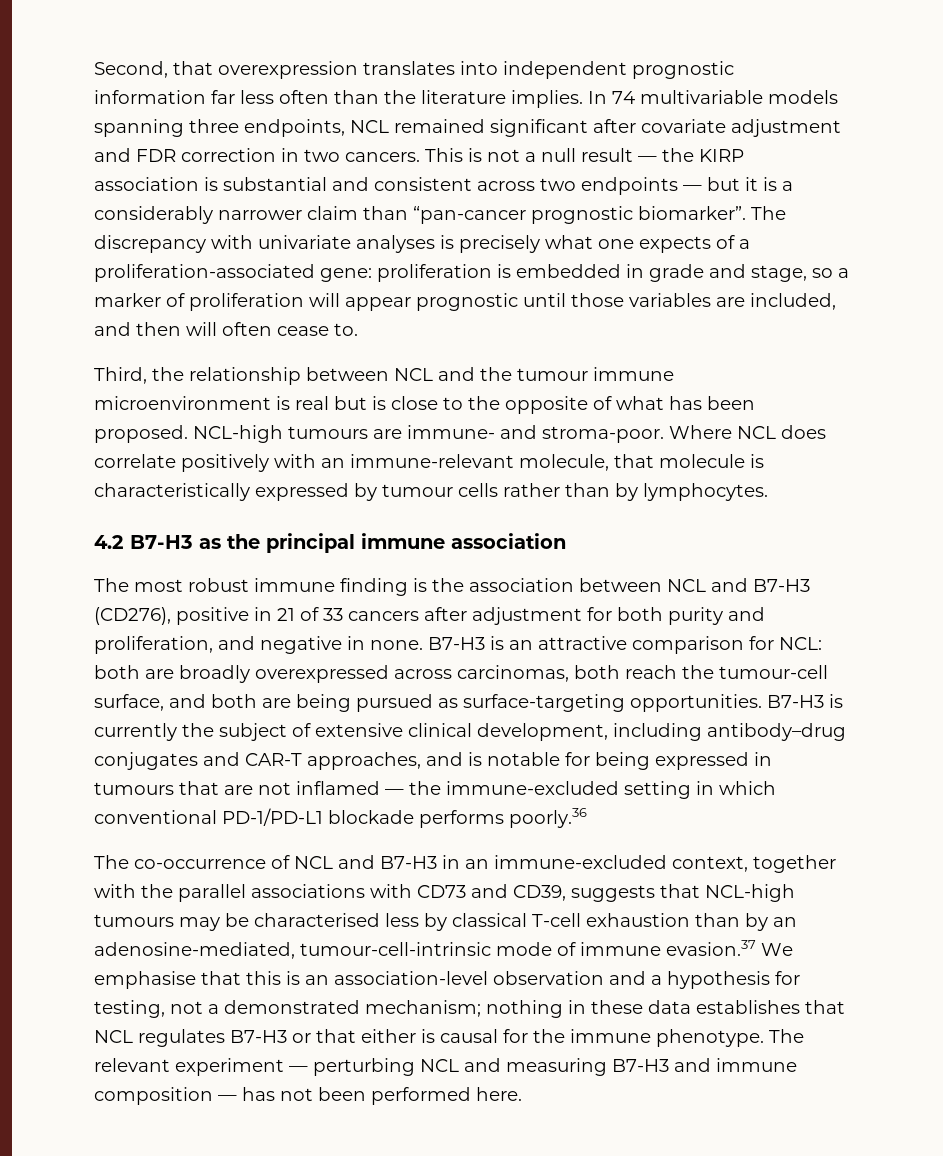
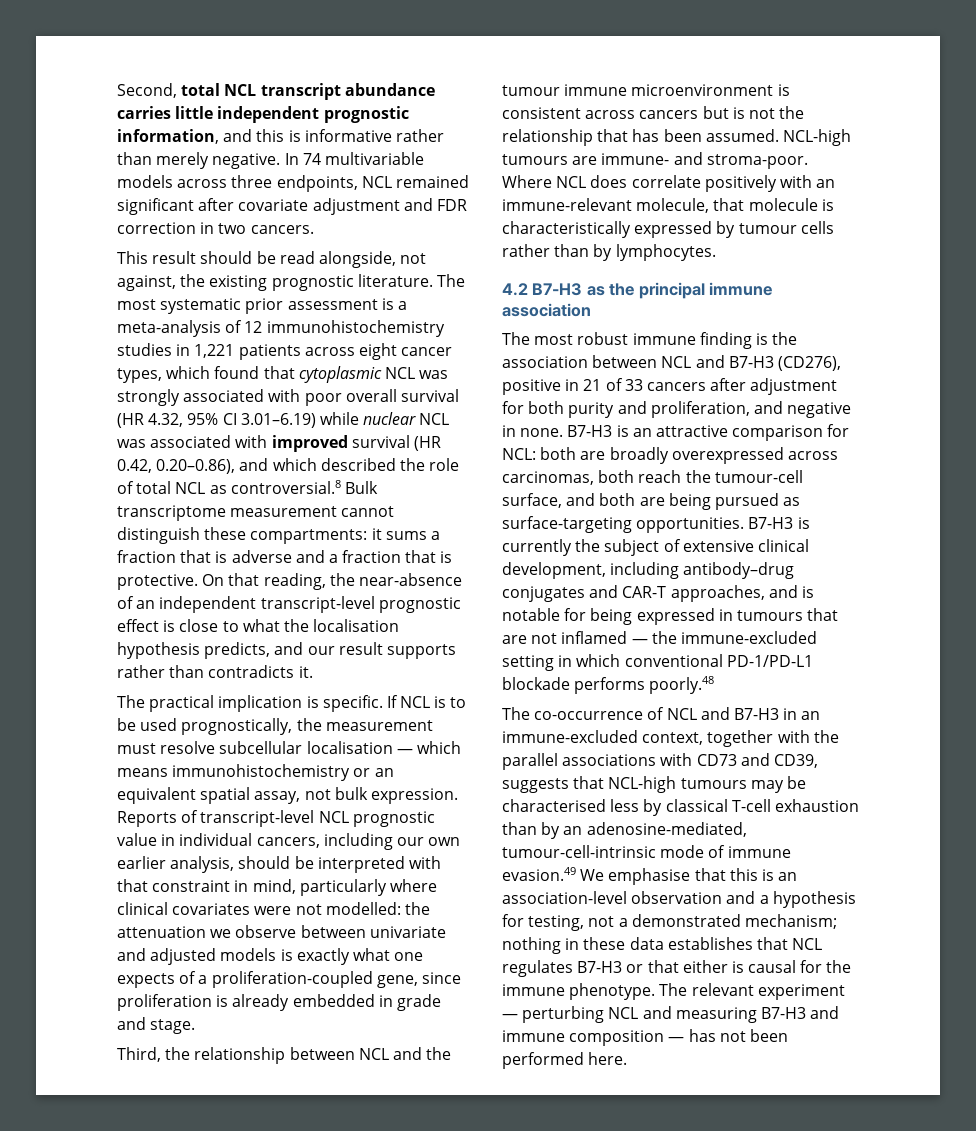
[173,61,734,79] [94,90,583,108] that overexpression translates into independent prognostic information far less often than the literature implies. -> [181,83,435,100] [117,106,409,123] [117,129,444,144] [117,152,281,169] total NCL transcript abundance carries little independent prognostic information, and this is informative rather than merely negative.
[94,119,184,137] spanning -> [177,179,228,188] across
[425,148,744,162] [94,177,793,195] [94,206,786,224] [94,235,540,253] This is not a null result — the KIRP association is substantial and consistent across two endpoints — but it is a considerably narrower claim than “pan-cancer prognostic biomarker”. The discrepancy with univariate analyses is precisely -> [117,251,427,268] [117,274,465,291] [117,298,407,314] [117,320,445,337] [117,343,453,360] [117,366,449,383] [117,389,459,406] [117,412,450,428] [117,435,441,452] [117,458,460,474] [117,480,378,494] [117,505,395,521] [117,527,440,544] [117,550,453,563] [117,573,462,590] [117,596,461,613] [117,619,400,632] [117,642,456,659] [117,665,313,678] [117,695,467,712] [117,718,433,735] [117,741,461,754] [117,764,394,781] [117,787,458,804] [117,810,435,827] [117,833,461,850] [117,856,441,873] [117,879,437,896] [117,902,430,915] [117,925,446,938] [117,948,350,965] // This result should be read alongside, not against, the existing prognostic literature. The most systematic prior assessment is a meta-analysis of 12 immunohistochemistry studies in 1,221 patients across eight cancer types, which found that cytoplasmic NCL was strongly associated with poor overall survival (HR 4.32, 95% CI 3.01–6.19) while nuclear NCL was associated with improved survival (HR 0.42, 0.20–0.86), and which described the role of total NCL as controversial.8 Bulk transcriptome measurement cannot distinguish these compartments: it sums a fraction that is adverse and a fraction that is protective. On that reading, the near-absence of an independent transcript-level prognostic effect is close to what the localisation hypothesis predicts, and our result supports rather than contradicts it. // The practical implication is specific. If NCL is to be used prognostically, the measurement must resolve subcellular localisation — which means immunohistochemistry or an equivalent spatial assay, not bulk expression. Reports of transcript-level NCL prognostic value in individual cancers, including our own earlier analysis, should be interpreted with that constraint in mind, particularly where clinical covariates were not modelled: the attenuation we observe between univariate and adjusted models is exactly
[94,264,372,282] proliferation-associated gene: -> [211,971,461,988] proliferation-coupled gene, since
(511, 271) none -> [232,994,290,1011] already
[751,265,849,282] [94,293,836,311] [94,322,358,336] stage, so a marker of proliferation will appear prognostic until those variables are included, and then will often cease to. -> [150,1019,196,1034] stage.
[295,396,664,414] real but is close to the opposite of what -> [502,106,805,119] [502,129,629,146] consistent across cancers but is not the relationship that
[94,425,188,443] proposed. -> [705,129,779,142] assumed.
[509,808,587,828] poorly.36 -> [649,676,715,694] poorly.48
[666,940,756,956] evasion.37 -> [502,867,576,881] evasion.49

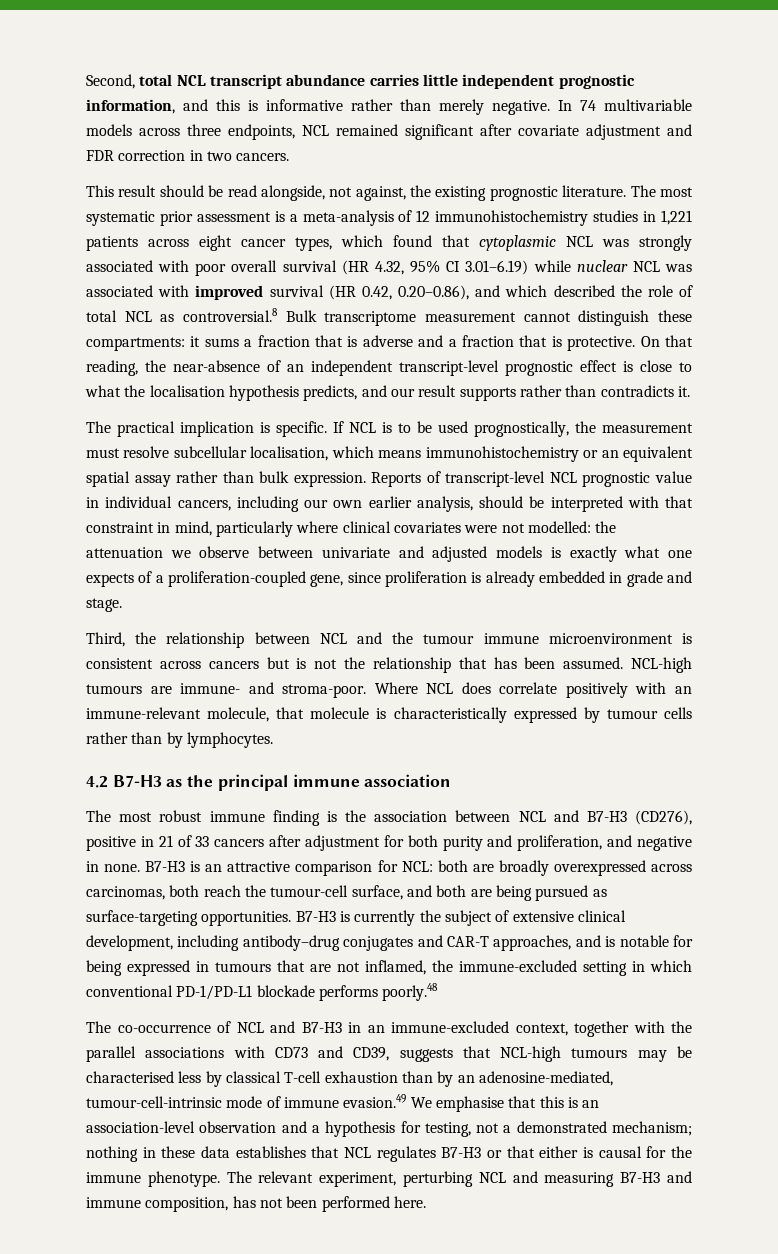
[306,741,413,754] localisation — -> [250,446,329,461] localisation,
[254,789,331,804] assay, not -> [134,471,254,487] assay rather than
[561,631,648,644] inflamed — -> [365,960,426,975] inflamed,
[757,984,845,1000] [502,1014,518,1019] experiment — -> [319,1172,397,1187] experiment,
[569,1030,685,1046] composition — -> [145,1197,229,1212] composition,

